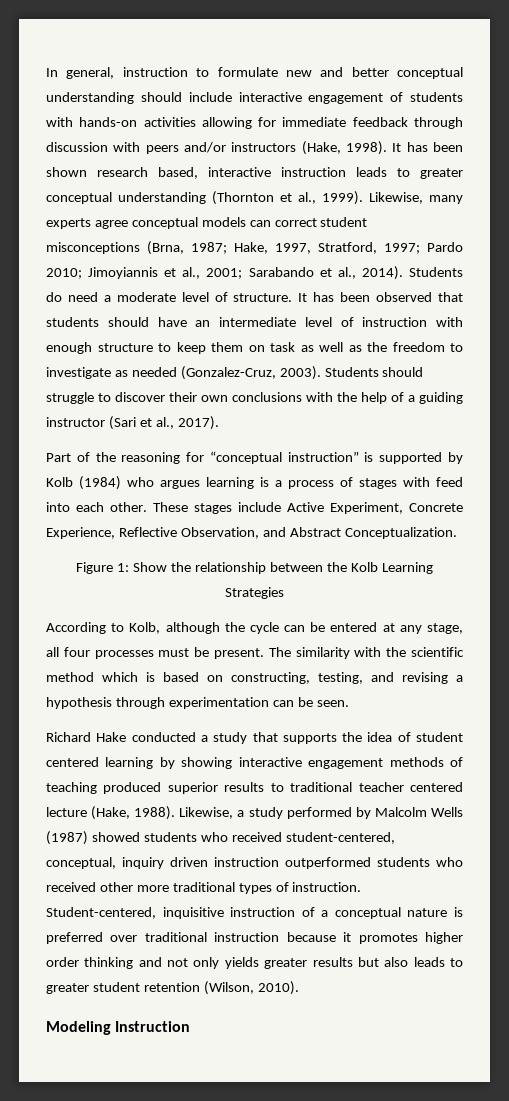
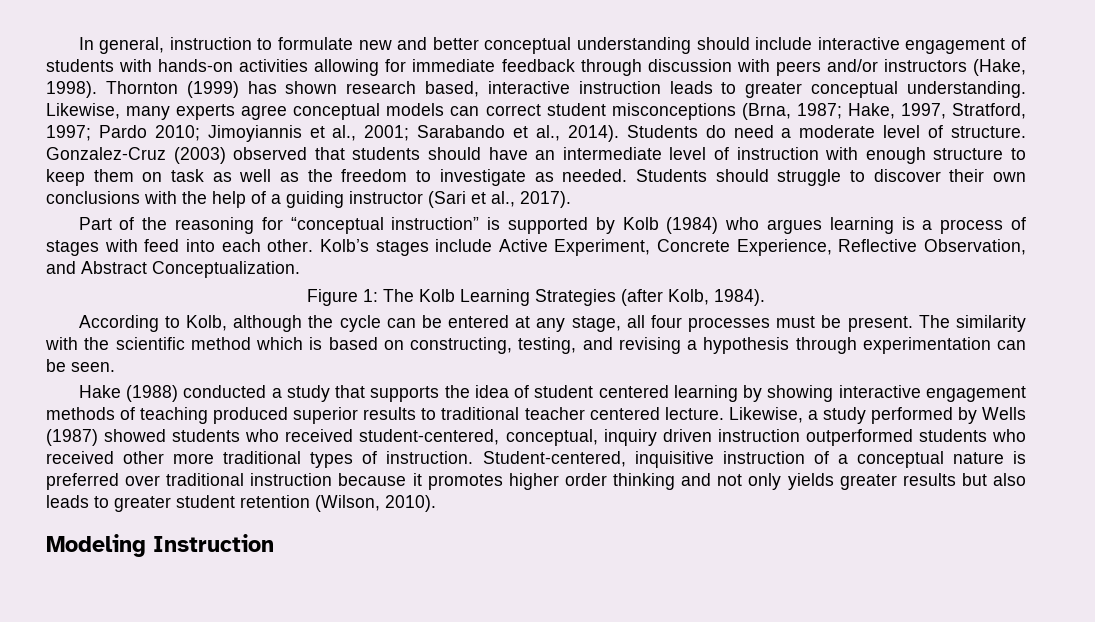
[392,142,463,152] It has been -> [105,81,277,98] Thornton (1999) has
[118,191,363,205] understanding (Thornton et al., 1999). -> [906,81,1026,98] understanding.
[298,292,371,302] It has been -> [46,147,226,164] Gonzalez-Cruz (2003)
[131,366,321,380] needed (Gonzalez-Cruz, 2003). -> [562,169,628,182] needed.
[153,502,188,512] These -> [319,239,369,252] Kolb’s
[133,562,347,574] Show the relationship between the -> [383,289,414,302] The
(284, 593) none -> [621,289,765,306] (after Kolb, 1984).
[46,732,127,742] Richard Hake -> [78,385,178,402] Hake (1988)
[46,806,176,820] lecture (Hake, 1988). -> [664,407,724,420] lecture.
[374,807,427,817] Malcolm -> (977, 415) none

